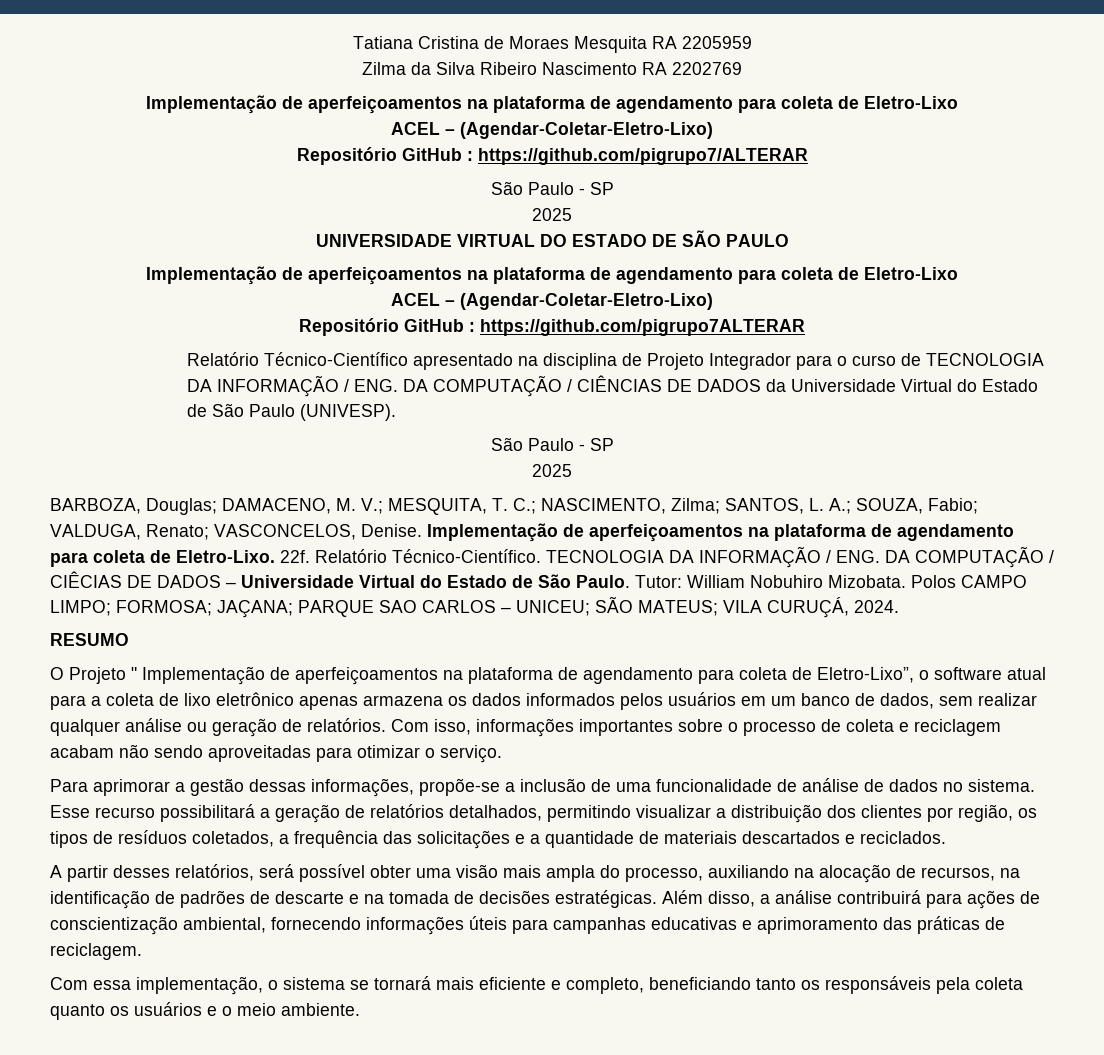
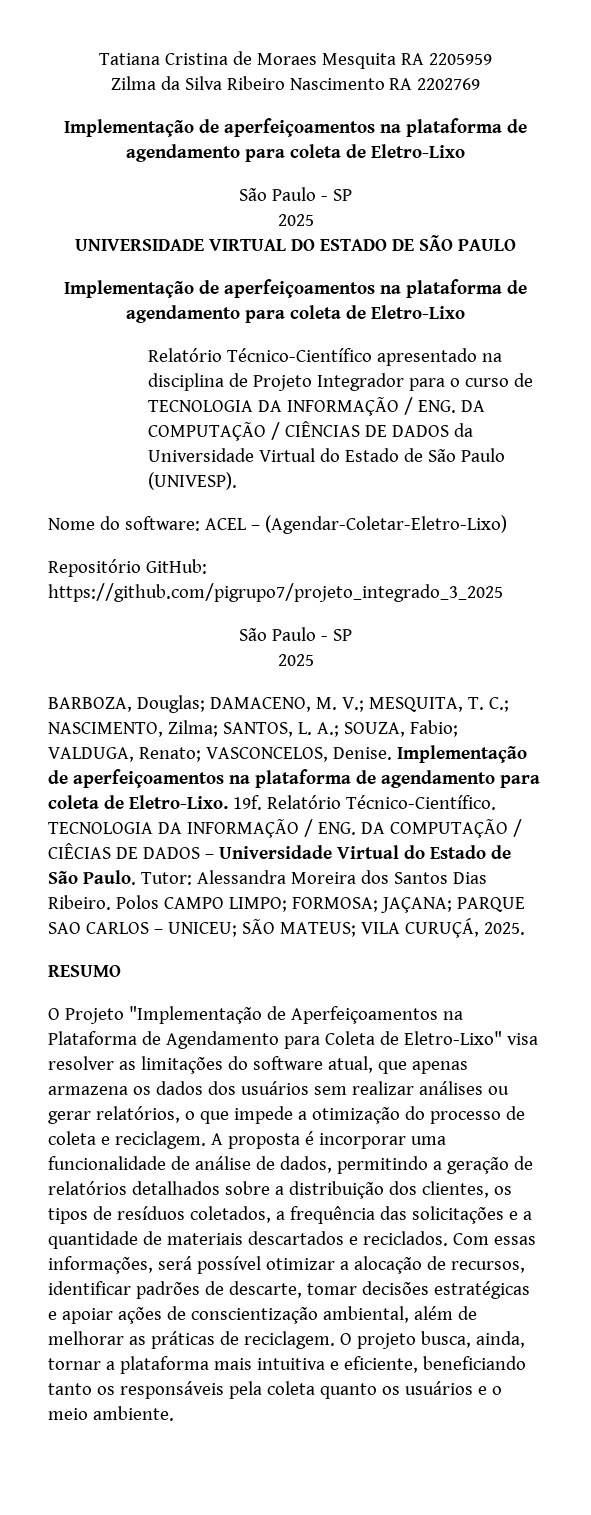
[391,122,713,139] [296,147,808,165] // ACEL – (Agendar-Coletar-Eletro-Lixo) // Repositório GitHub : https://github.com/pigrupo7/ALTERAR -> (465, 151) none
[391,293,713,310] [299,318,805,336] // ACEL – (Agendar-Coletar-Eletro-Lixo) // Repositório GitHub : https://github.com/pigrupo7ALTERAR -> (465, 312) none
(396, 412) none -> [48,515,507,534] [48,559,207,577] [48,583,503,602] // Nome do software: ACEL – (Agendar-Coletar-Eletro-Lixo) // Repositório GitHub: https://github.com/pigrupo7/projeto_integrado_3_2025
[280,550,310,563] 22f. -> [232,795,262,810] 19f.
[687,575,906,588] William Nobuhiro Mizobata. -> [196,870,487,884] [48,895,111,910] Alessandra Moreira dos Santos Dias Ribeiro.
[854,600,899,613] 2024. -> [483,922,525,935] 2025.
[131,666,1046,685] [50,692,1037,710] [50,718,1001,737] [50,744,502,763] [50,778,611,797] " Implementação de aperfeiçoamentos na plataforma de agendamento para coleta de Eletro-Lixo”, o software atual para a coleta de lixo eletrônico apenas armazena os dados informados pelos usuários em um banco de dados, sem realizar qualquer análise ou geração de relatórios. Com isso, informações importantes sobre o processo de coleta e reciclagem acabam não sendo aproveitadas para otimizar o serviço. // Para aprimorar a gestão dessas informações, propõe-se a inclusão de -> [128,1006,463,1024] [48,1031,538,1049] [48,1056,468,1074] [48,1081,509,1095] [48,1106,525,1124] [48,1131,406,1149] "Implementação de Aperfeiçoamentos na Plataforma de Agendamento para Coleta de Eletro-Lixo" visa resolver as limitações do software atual, que apenas armazena os dados dos usuários sem realizar análises ou gerar relatórios, o que impede a otimização do processo de coleta e reciclagem. A proposta é incorporar
[889,779,1035,792] [50,804,1013,823] dados no sistema. Esse recurso possibilitará a geração de relatórios detalhados, permitindo visualizar a distribuição dos clientes por região, -> [279,1156,533,1174] [48,1181,489,1199] dados, permitindo a geração de relatórios detalhados sobre a distribuição dos clientes,
[50,864,1020,883] [50,890,1040,909] [50,916,1005,935] [50,943,142,960] [50,976,644,995] // A partir desses relatórios, será possível obter uma visão mais ampla do processo, auxiliando na alocação de recursos, na identificação de padrões de descarte e na tomada de decisões estratégicas. Além disso, a análise contribuirá para ações de conscientização ambiental, fornecendo informações úteis para campanhas educativas e aprimoramento das práticas de reciclagem. // Com essa implementação, o sistema se tornará mais eficiente e completo, -> [452,1233,536,1245] [48,1256,525,1274] [48,1281,530,1299] [48,1306,477,1324] [48,1331,525,1349] [48,1356,418,1374] Com essas informações, será possível otimizar a alocação de recursos, identificar padrões de descarte, tomar decisões estratégicas e apoiar ações de conscientização ambiental, além de melhorar as práticas de reciclagem. O projeto busca, ainda, tornar a plataforma mais intuitiva e eficiente,

